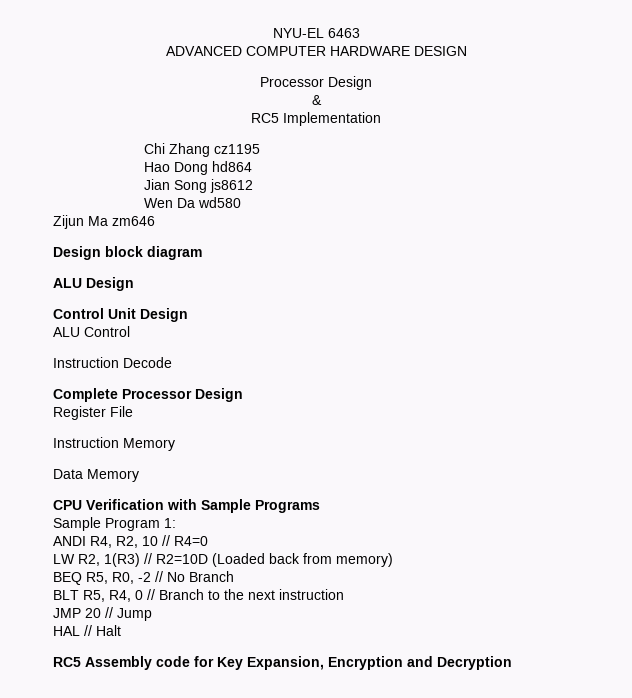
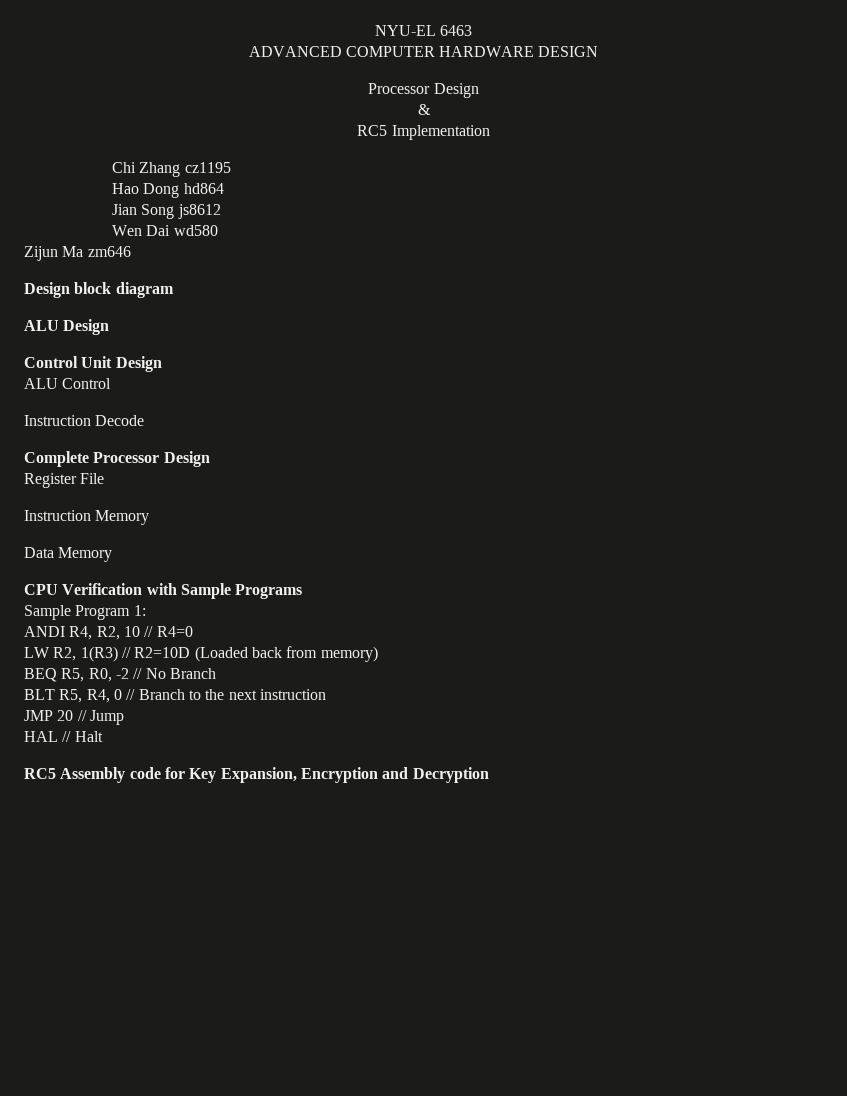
[176,198,195,208] Da -> [146,225,171,236] Dai

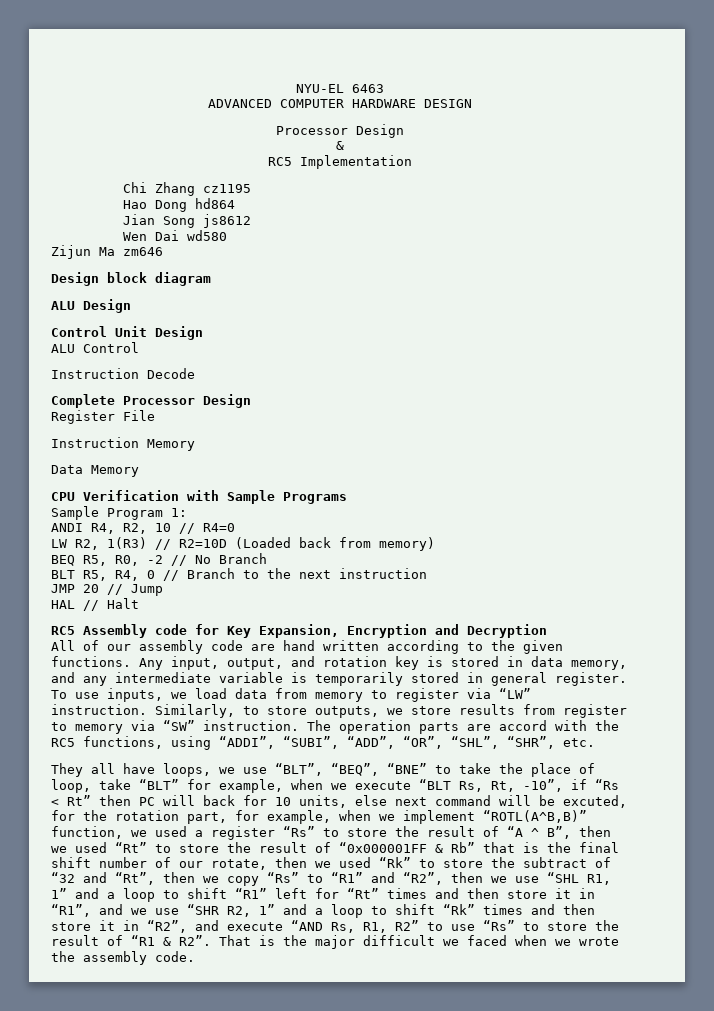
(489, 775) none -> [51,640,563,654] [51,656,627,670] [51,672,627,686] [51,688,531,702] [51,704,627,718] [51,720,619,734] [51,736,595,750] [51,763,595,777] [51,779,619,793] [51,795,627,808] [51,810,587,824] [51,826,611,840] [51,842,619,853] [51,857,611,870] [51,872,611,886] [51,888,595,902] [51,904,595,918] [51,920,619,933] [51,935,619,949] [51,951,195,965] // All of our assembly code are hand written according to the given functions. Any input, output, and rotation key is stored in data memory, and any intermediate variable is temporarily stored in general register. To use inputs, we load data from memory to register via “LW” instruction. Similarly, to store outputs, we store results from register to memory via “SW” instruction. The operation parts are accord with the RC5 functions, using “ADDI”, “SUBI”, “ADD”, “OR”, “SHL”, “SHR”, etc. // They all have loops, we use “BLT”, “BEQ”, “BNE” to take the place of loop, take “BLT” for example, when we execute “BLT Rs, Rt, -10”, if “Rs < Rt” then PC will back for 10 units, else next command will be excuted, for the rotation part, for example, when we implement “ROTL(A^B,B)” function, we used a register “Rs” to store the result of “A ^ B”, then we used “Rt” to store the result of “0x000001FF & Rb” that is the final shift number of our rotate, then we used “Rk” to store the subtract of “32 and “Rt”, then we copy “Rs” to “R1” and “R2”, then we use “SHL R1, 1” and a loop to shift “R1” left for “Rt” times and then store it in “R1”, and we use “SHR R2, 1” and a loop to shift “Rk” times and then store it in “R2”, and execute “AND Rs, R1, R2” to use “Rs” to store the result of “R1 & R2”. That is the major difficult we faced when we wrote the assembly code.

